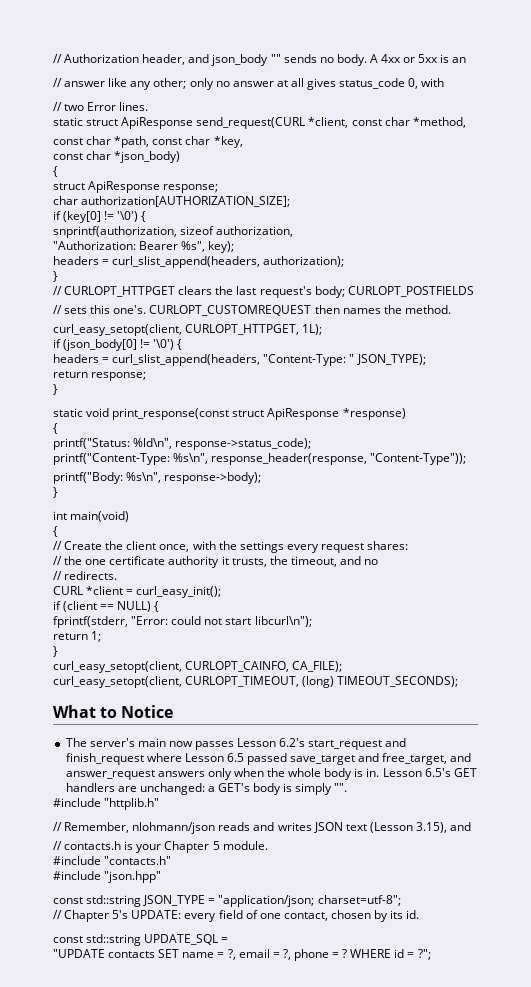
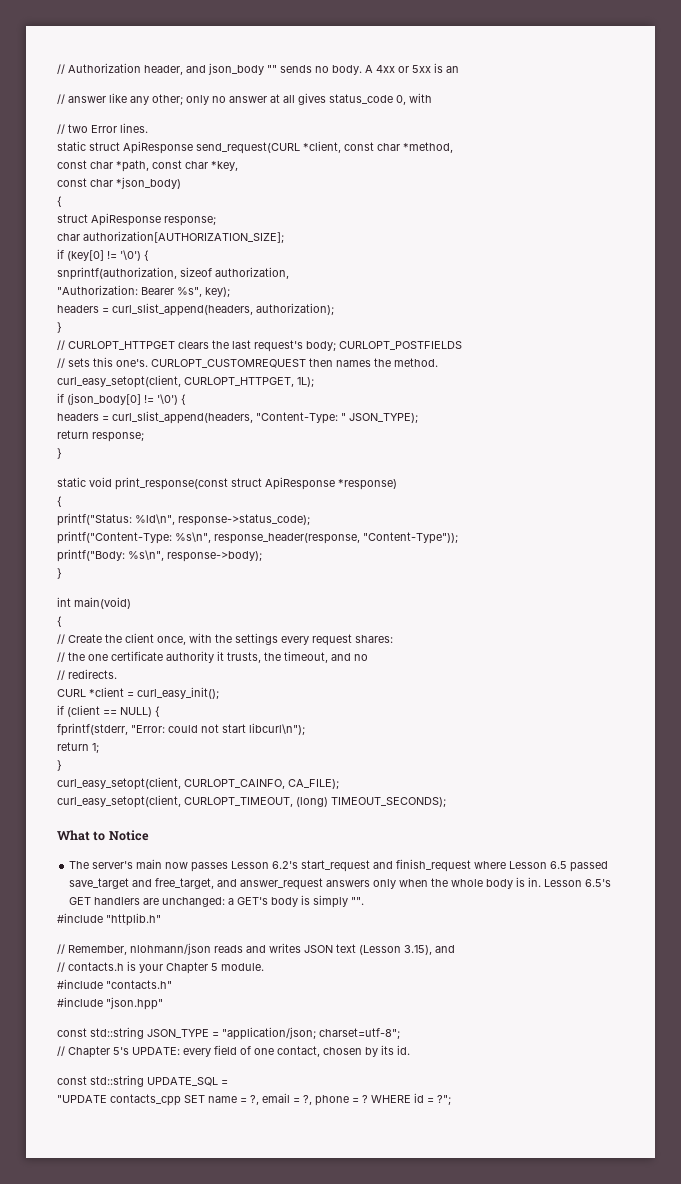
[108,951,156,958] contacts -> [110,1094,181,1106] contacts_cpp

